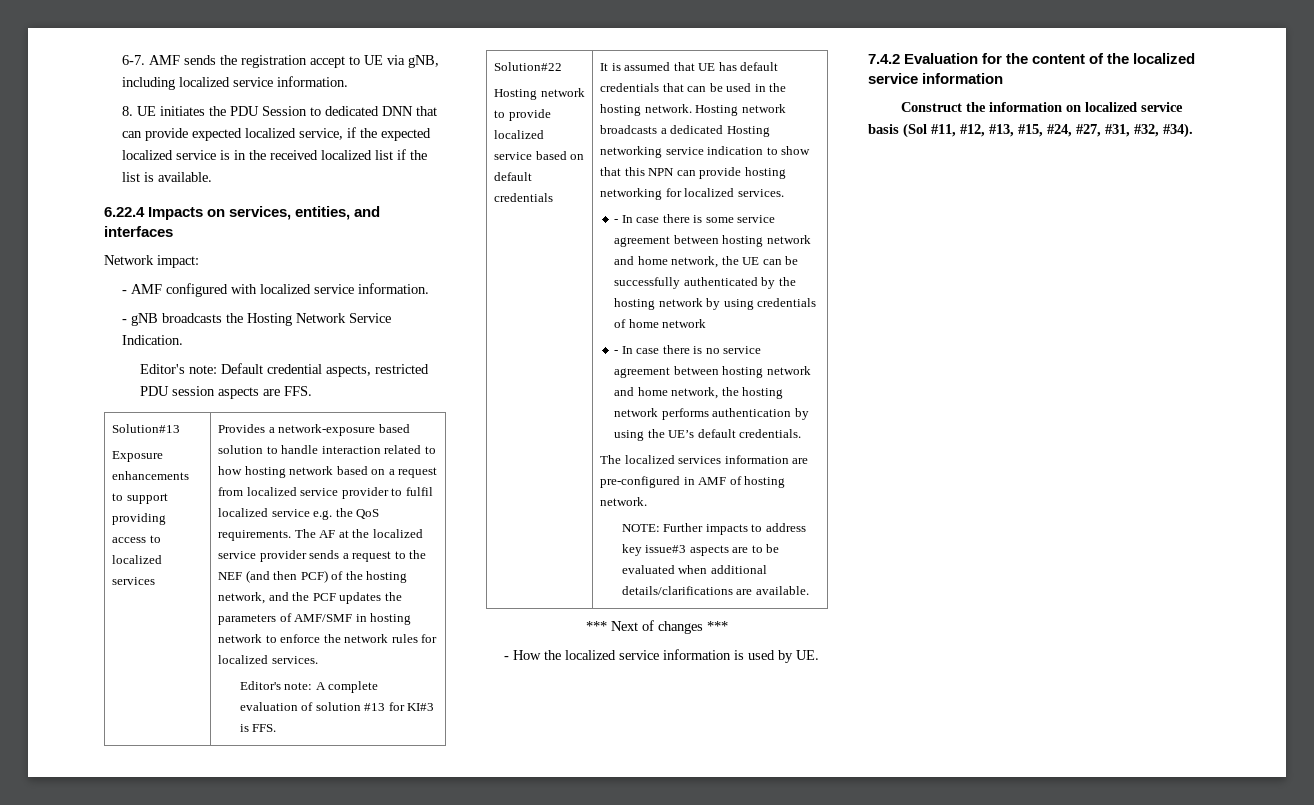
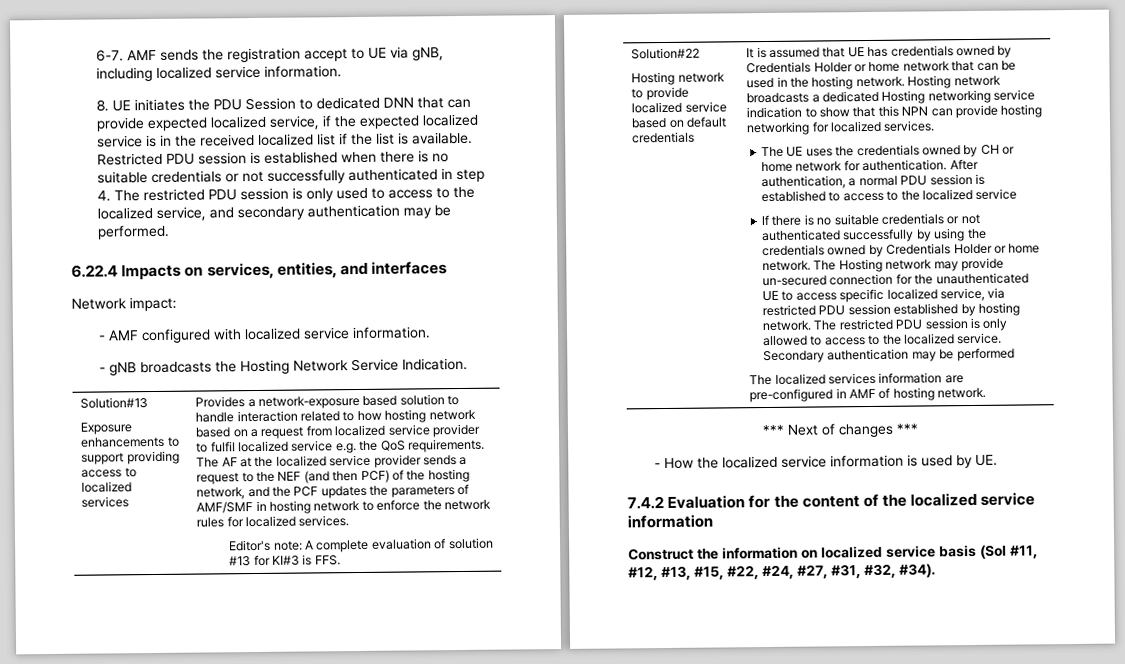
(212, 177) none -> [96,150,449,166] [96,168,485,184] [96,186,475,202] [96,204,451,221] [96,224,170,240] Restricted PDU session is established when there is no suitable credentials or not successfully authenticated in step 4. The restricted PDU session is only used to access to the localized service, and secondary authentication may be performed.
[139,363,429,377] [139,386,312,399] // Editor's note: Default credential aspects, restricted PDU session aspects are FFS. -> (468, 364) none
[740,62,779,71] [600,83,660,92] default credentials -> [890,45,1013,58] [746,61,950,74] credentials owned by Credentials Holder or home network
[614,214,776,223] [614,235,811,247] [614,256,799,268] [614,277,796,289] [614,298,817,310] [614,319,707,328] [614,345,762,354] [614,366,811,378] [614,387,784,399] [614,408,809,420] [614,429,802,441] - In case there is some service agreement between hosting network and home network, the UE can be successfully authenticated by the hosting network by using credentials of home network // - In case there is no service agreement between hosting network and home network, the hosting network performs authentication by using the UE’s default credentials. -> [761,144,1016,158] [761,158,979,173] [761,173,985,190] [761,188,1018,203] [761,213,980,226] [762,228,987,243] [762,243,1041,258] [762,257,1004,273] [762,272,1029,287] [762,287,1006,303] [762,302,1020,317] [762,317,1009,332] [763,332,1003,347] [763,347,1015,364] The UE uses the credentials owned by CH or home network for authentication. After authentication, a normal PDU session is established to access to the localized service // If there is no suitable credentials or not authenticated successfully by using the credentials owned by Credentials Holder or home network. The Hosting network may provide un-secured connection for the unauthenticated UE to access specific localized service, via restricted PDU session established by hosting network. The restricted PDU session is only allowed to access to the localized service. Secondary authentication may be performed
[621,523,806,535] [621,544,780,556] [621,565,767,574] [621,586,809,595] // NOTE: Further impacts to address key issue#3 aspects are to be evaluated when additional details/clarifications are available. -> (987, 393) none
(1043, 130) none -> [727,565,759,580] #22,

